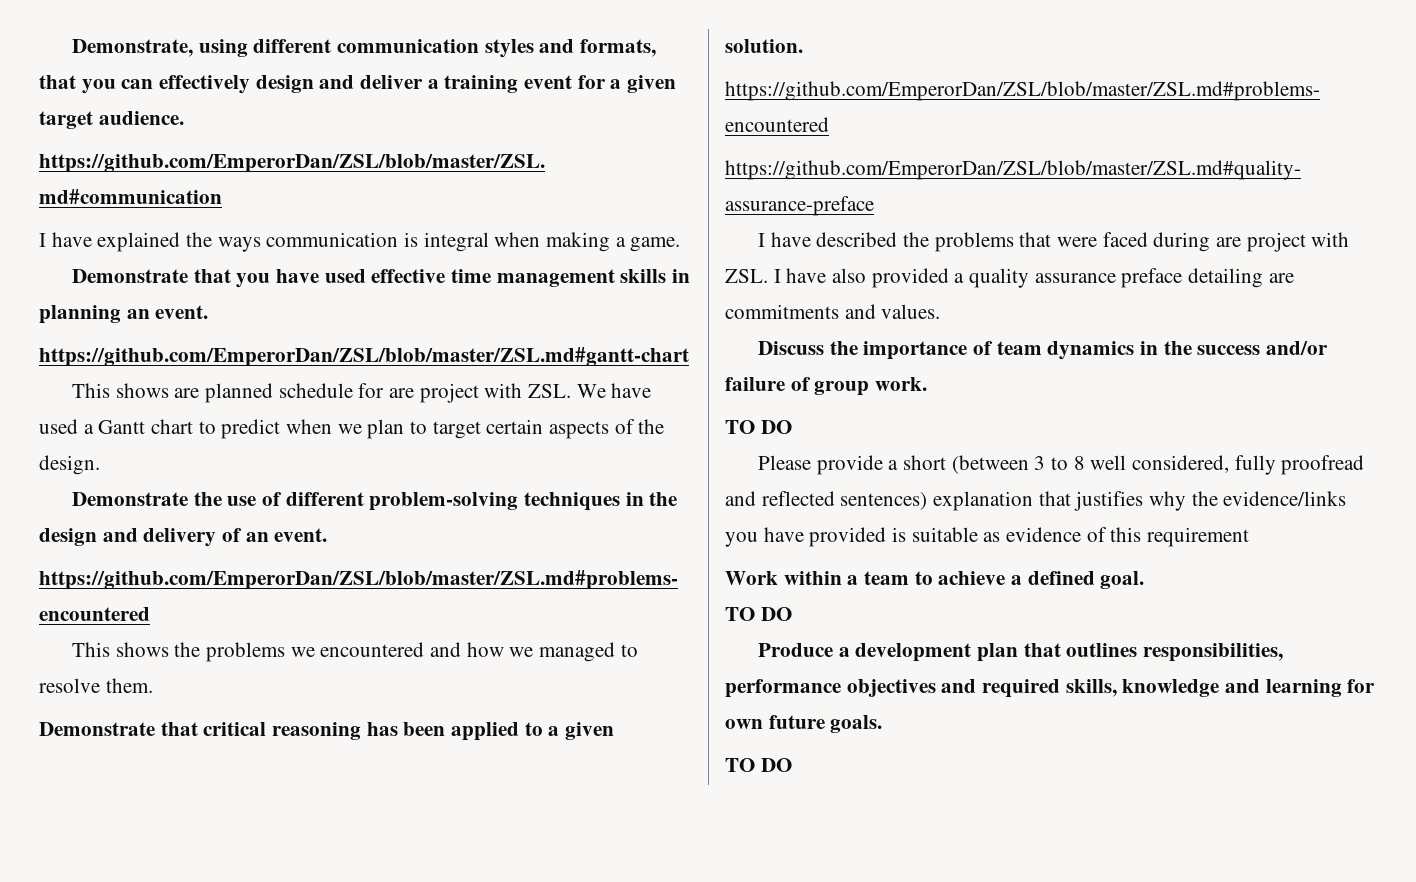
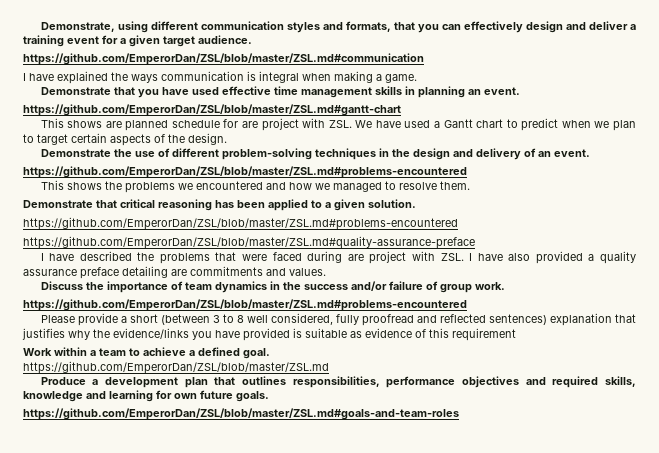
[725,420,792,434] TO DO -> [23,299,467,311] https://github.com/EmperorDan/ZSL/blob/master/ZSL.md#problems-encountered
[725,607,792,621] TO DO -> [23,361,329,374] https://github.com/EmperorDan/ZSL/blob/master/ZSL.md
[725,758,792,772] TO DO -> [23,408,459,420] https://github.com/EmperorDan/ZSL/blob/master/ZSL.md#goals-and-team-roles

